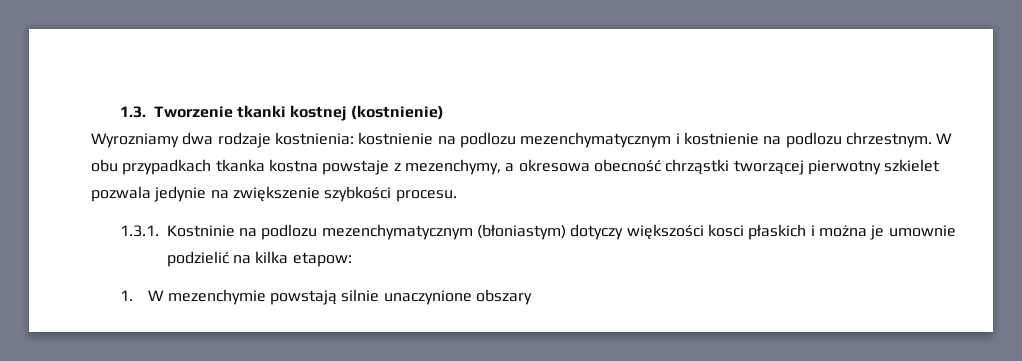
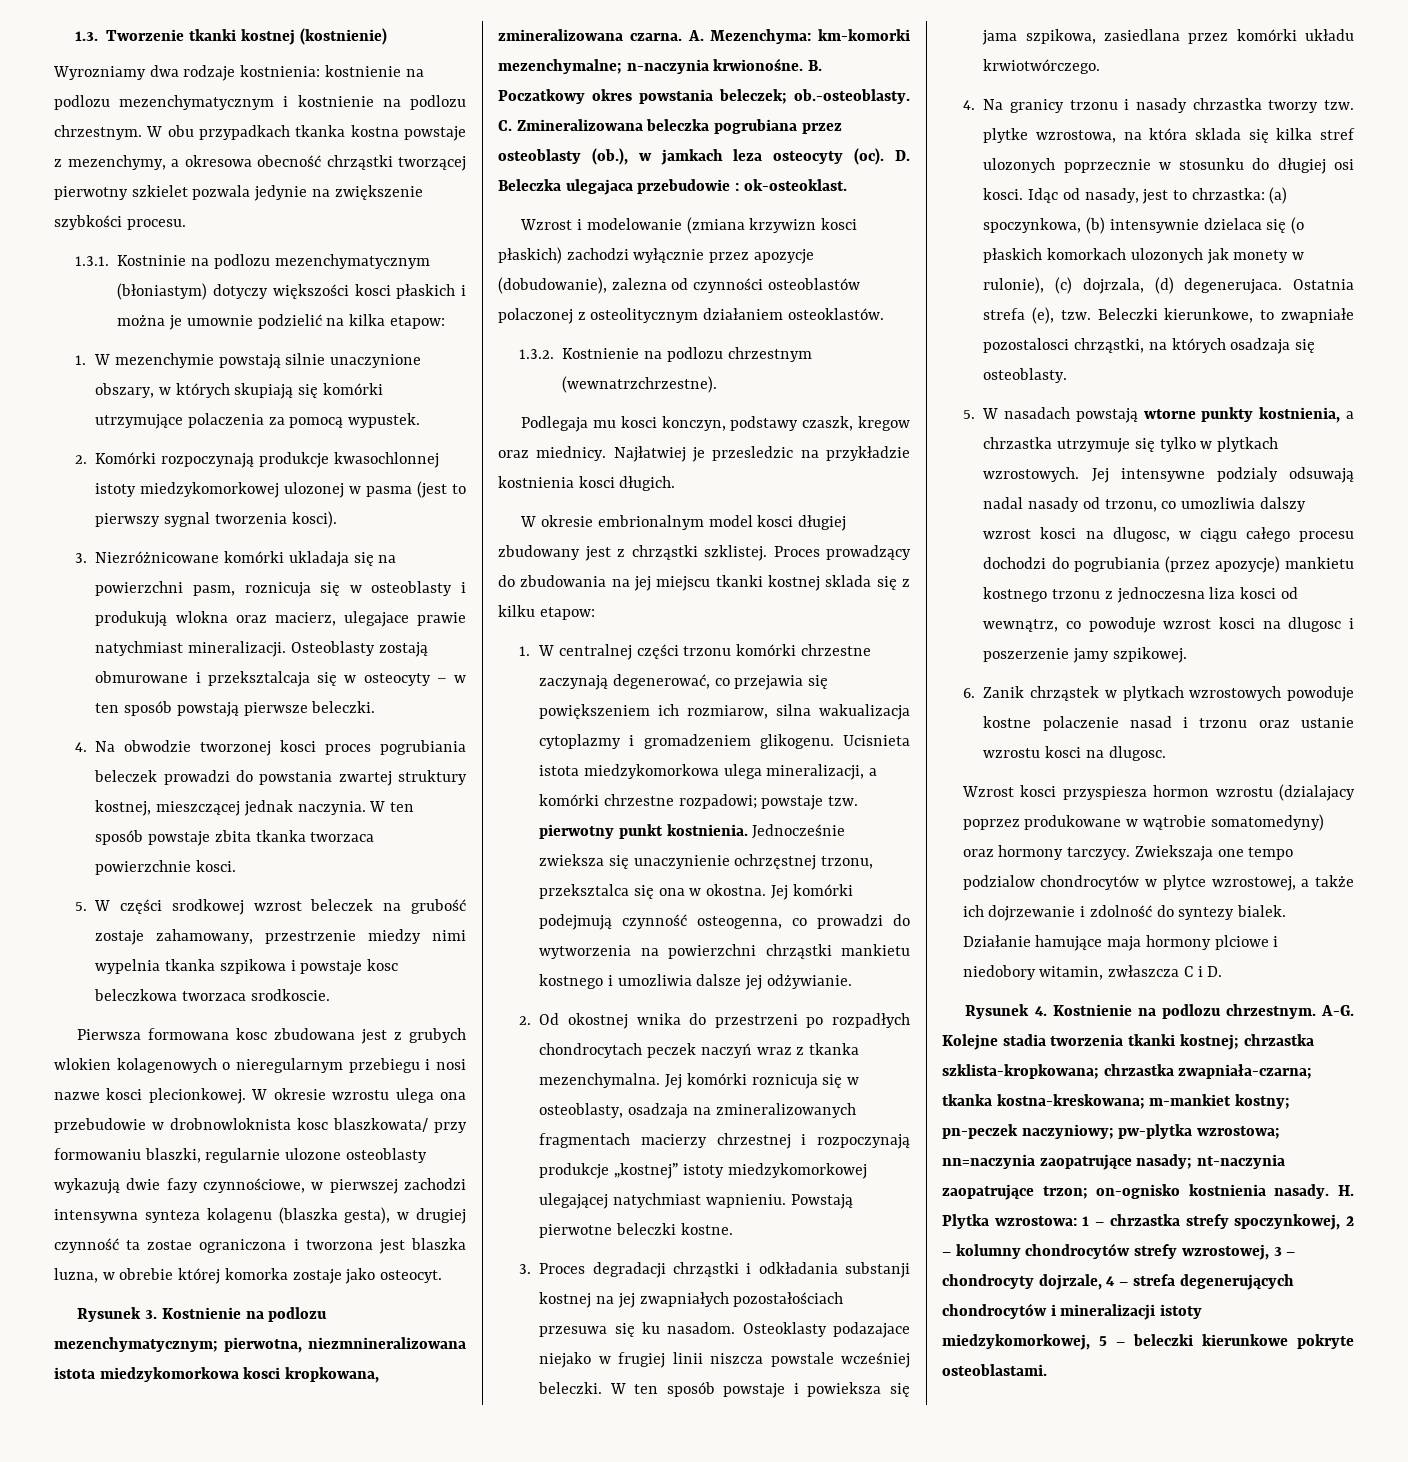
[476,289,533,305] obszary -> [95,383,383,399] [95,413,421,429] [74,452,439,468] [95,481,466,498] [95,511,337,528] [74,551,397,567] [95,581,466,597] [95,611,466,627] [95,641,428,657] [95,671,466,687] [95,701,376,717] [74,740,466,756] [94,770,467,786] [95,800,415,816] [95,830,375,846] [95,860,237,875] [74,899,466,915] [95,929,466,945] [95,959,399,975] [94,989,330,1001] [77,1028,466,1044] [54,1058,467,1073] [54,1088,467,1104] [54,1118,467,1133] [54,1148,427,1163] [54,1178,466,1194] [54,1207,466,1224] [54,1238,466,1254] [54,1268,443,1284] [77,1307,328,1322] [54,1337,466,1353] [54,1367,380,1383] [498,29,910,44] [498,58,823,74] [498,89,910,104] [498,119,842,134] [498,148,910,165] [498,179,847,195] [520,217,858,234] [498,247,814,264] [498,277,860,294] [498,308,884,324] [518,347,812,362] [562,376,718,393] [521,416,910,432] [498,446,910,462] [498,476,676,491] [520,515,847,531] [498,545,911,561] [498,575,910,591] [498,605,595,620] [518,644,871,660] [539,674,829,690] [539,704,910,720] [539,734,910,749] [539,764,878,780] [539,794,859,810] [539,824,846,839] [539,854,874,870] [539,884,853,900] [539,914,910,930] [539,944,910,959] [539,974,852,990] [518,1013,910,1029] [539,1043,860,1058] [539,1073,860,1089] [539,1103,856,1119] [539,1133,910,1149] [539,1163,867,1179] [539,1193,853,1209] [539,1223,733,1238] [518,1262,910,1278] [539,1292,844,1308] [539,1322,910,1338] [539,1352,910,1368] [538,1382,910,1398] [982,29,1354,45] [983,59,1101,74] [962,98,1354,113] [983,128,1355,143] [983,158,1354,174] [983,187,1288,204] [983,217,1305,234] [983,248,1305,264] [983,277,1354,294] [983,307,1354,324] [983,338,1316,354] [983,368,1068,383] [962,407,1354,423] [983,437,1279,453] [983,467,1354,483] [983,497,1306,512] [983,527,1354,542] [983,556,1354,573] [983,587,1298,603] [983,617,1354,633] [983,647,1187,663] [962,686,1354,702] [983,716,1354,731] [983,746,1166,761] [961,784,1355,801] [962,814,1324,831] [962,845,1294,861] [962,875,1354,891] [962,905,1286,921] [962,935,1279,951] [962,965,1223,980] [965,1004,1354,1019] [942,1034,1314,1050] [942,1064,1313,1079] [942,1094,1291,1109] [942,1124,1281,1139] [942,1154,1286,1170] [942,1184,1354,1200] [942,1214,1354,1230] [942,1243,1296,1260] [942,1274,1294,1290] [942,1303,1203,1320] [942,1334,1354,1350] [942,1364,1047,1376] obszary, w których skupiają się komórki utrzymujące polaczenia za pomocą wypustek. // 2. Komórki rozpoczynają produkcje kwasochlonnej istoty miedzykomorkowej ulozonej w pasma (jest to pierwszy sygnal tworzenia kosci). // 3. Niezróżnicowane komórki ukladaja się na powierzchni pasm, roznicuja się w osteoblasty i produkują wlokna oraz macierz, ulegajace prawie natychmiast mineralizacji. Osteoblasty zostają obmurowane i przeksztalcaja się w osteocyty – w ten sposób powstają pierwsze beleczki. // 4. Na obwodzie tworzonej kosci proces pogrubiania beleczek prowadzi do powstania zwartej struktury kostnej, mieszczącej jednak naczynia. W ten sposób powstaje zbita tkanka tworzaca powierzchnie kosci. // 5. W części srodkowej wzrost beleczek na grubość zostaje zahamowany, przestrzenie miedzy nimi wypelnia tkanka szpikowa i powstaje kosc beleczkowa tworzaca srodkoscie. // Pierwsza formowana kosc zbudowana jest z grubych wlokien kolagenowych o nieregularnym przebiegu i nosi nazwe kosci plecionkowej. W okresie wzrostu ulega ona przebudowie w drobnowloknista kosc blaszkowata/ przy formowaniu blaszki, regularnie ulozone osteoblasty wykazują dwie fazy czynnościowe, w pierwszej zachodzi intensywna synteza kolagenu (blaszka gesta), w drugiej czynność ta zostae ograniczona i tworzona jest blaszka luzna, w obrebie której komorka zostaje jako osteocyt. // Rysunek 3. Kostnienie na podlozu mezenchymatycznym; pierwotna, niezmnineralizowana istota miedzykomorkowa kosci kropkowana, zmineralizowana czarna. A. Mezenchyma: km-komorki mezenchymalne; n-naczynia krwionośne. B. Poczatkowy okres powstania beleczek; ob.-osteoblasty. C. Zmineralizowana beleczka pogrubiana przez osteoblasty (ob.), w jamkach leza osteocyty (oc). D. Beleczka ulegajaca przebudowie : ok-osteoklast. // Wzrost i modelowanie (zmiana krzywizn kosci płaskich) zachodzi wyłącznie przez apozycje (dobudowanie), zalezna od czynności osteoblastów polaczonej z osteolitycznym działaniem osteoklastów. // 1.3.2. Kostnienie na podlozu chrzestnym (wewnatrzchrzestne). // Podlegaja mu kosci konczyn, podstawy czaszk, kregow oraz miednicy. Najłatwiej je przesledzic na przykładzie kostnienia kosci długich. // W okresie embrionalnym model kosci długiej zbudowany jest z chrząstki szklistej. Proces prowadzący do zbudowania na jej miejscu tkanki kostnej sklada się z kilku etapow: // 1. W centralnej części trzonu komórki chrzestne zaczynają degenerować, co przejawia się powiększeniem ich rozmiarow, silna wakualizacja cytoplazmy i gromadzeniem glikogenu. Ucisnieta istota miedzykomorkowa ulega mineralizacji, a komórki chrzestne rozpadowi; powstaje tzw. pierwotny punkt kostnienia. Jednocześnie zwieksza się unaczynienie ochrzęstnej trzonu, przeksztalca się ona w okostna. Jej komórki podejmują czynność osteogenna, co prowadzi do wytworzenia na powierzchni chrząstki mankietu kostnego i umozliwia dalsze jej odżywianie. // 2. Od okostnej wnika do przestrzeni po rozpadłych chondrocytach peczek naczyń wraz z tkanka mezenchymalna. Jej komórki roznicuja się w osteoblasty, osadzaja na zmineralizowanych fragmentach macierzy chrzestnej i rozpoczynają produkcje „kostnej” istoty miedzykomorkowej ulegającej natychmiast wapnieniu. Powstają pierwotne beleczki kostne. // 3. Proces degradacji chrząstki i odkładania substanji kostnej na jej zwapniałych pozostałościach przesuwa się ku nasadom. Osteoklasty podazajace niejako w frugiej linii niszcza powstale wcześniej beleczki. W ten sposób powstaje i powieksza się jama szpikowa, zasiedlana przez komórki układu krwiotwórczego. // 4. Na granicy trzonu i nasady chrzastka tworzy tzw. plytke wzrostowa, na która sklada się kilka stref ulozonych poprzecznie w stosunku do długiej osi kosci. Idąc od nasady, jest to chrzastka: (a) spoczynkowa, (b) intensywnie dzielaca się (o płaskich komorkach ulozonych jak monety w rulonie), (c) dojrzala, (d) degenerujaca. Ostatnia strefa (e), tzw. Beleczki kierunkowe, to zwapniałe pozostalosci chrząstki, na których osadzaja się osteoblasty. // 5. W nasadach powstają wtorne punkty kostnienia, a chrzastka utrzymuje się tylko w plytkach wzrostowych. Jej intensywne podzialy odsuwają nadal nasady od trzonu, co umozliwia dalszy wzrost kosci na dlugosc, w ciągu całego procesu dochodzi do pogrubiania (przez apozycje) mankietu kostnego trzonu z jednoczesna liza kosci od wewnątrz, co powoduje wzrost kosci na dlugosc i poszerzenie jamy szpikowej. // 6. Zanik chrząstek w plytkach wzrostowych powoduje kostne polaczenie nasad i trzonu oraz ustanie wzrostu kosci na dlugosc. // Wzrost kosci przyspiesza hormon wzrostu (dzialajacy poprzez produkowane w wątrobie somatomedyny) oraz hormony tarczycy. Zwiekszaja one tempo podzialow chondrocytów w plytce wzrostowej, a także ich dojrzewanie i zdolność do syntezy bialek. Działanie hamujące maja hormony plciowe i niedobory witamin, zwłaszcza C i D. // Rysunek 4. Kostnienie na podlozu chrzestnym. A-G. Kolejne stadia tworzenia tkanki kostnej; chrzastka szklista-kropkowana; chrzastka zwapniała-czarna; tkanka kostna-kreskowana; m-mankiet kostny; pn-peczek naczyniowy; pw-plytka wzrostowa; nn=naczynia zaopatrujące nasady; nt-naczynia zaopatrujące trzon; on-ognisko kostnienia nasady. H. Plytka wzrostowa: 1 – chrzastka strefy spoczynkowej, 2 – kolumny chondrocytów strefy wzrostowej, 3 – chondrocyty dojrzale, 4 – strefa degenerujących chondrocytów i mineralizacji istoty miedzykomorkowej, 5 – beleczki kierunkowe pokryte osteoblastami.

